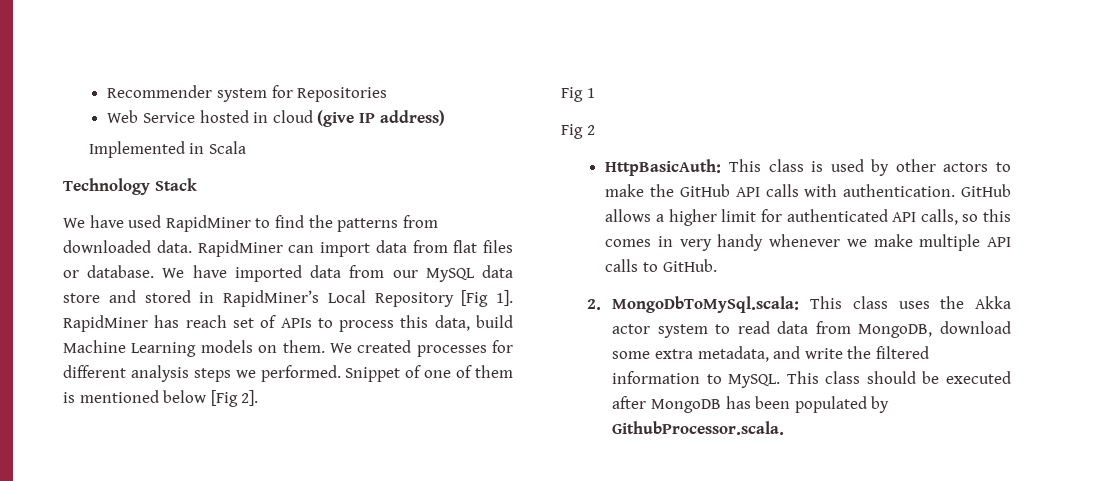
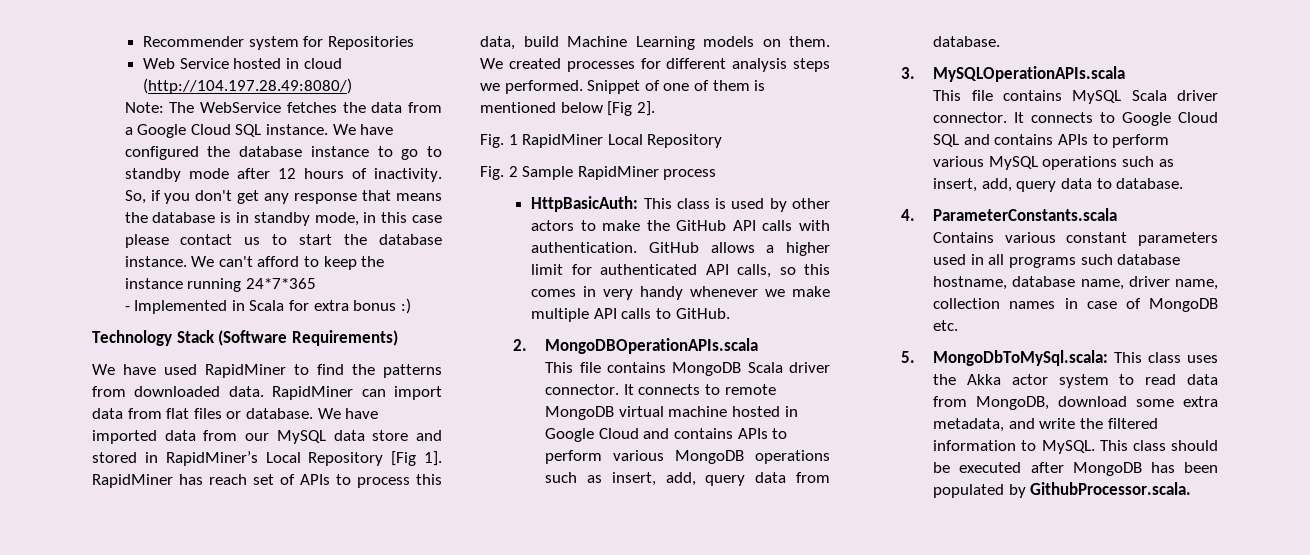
[317,110,445,127] (give IP address) // -> [143,78,353,94] [124,102,442,113] [124,124,394,138] [124,146,442,160] [124,168,442,182] [124,190,442,204] [124,212,442,226] [124,234,442,248] [124,256,385,270] [124,278,316,292] [124,306,130,311] (http://104.197.28.49:8080/) // Note: The WebService fetches the data from a Google Cloud SQL instance. We have configured the database instance to go to standby mode after 12 hours of inactivity. So, if you don't get any response that means the database is in standby mode, in this case please contact us to start the database instance. We can't afford to keep the instance running 24*7*365 // -
(246, 147) none -> [288,298,411,314] for extra bonus :)
(197, 184) none -> [218,330,398,346] (Software Requirements)
[561,87,583,102] Fig -> [480,134,504,148] Fig.
[561,124,595,139] // Fig 2 -> [522,134,723,148] [480,166,717,180] RapidMiner Local Repository // Fig. 2 Sample RapidMiner process
(601, 304) none -> [545,338,759,354] [545,362,830,376] [545,384,776,395] [545,406,798,420] [545,428,788,442] [545,450,830,464] [545,472,830,486] [933,36,1001,47] [900,66,1126,82] [933,90,1218,104] [933,112,1218,126] [933,134,1170,148] [933,156,1174,170] [933,178,1184,192] [900,208,1118,221] [933,232,1218,246] [933,254,1181,268] [933,276,1218,290] [933,298,1218,312] [933,320,959,331] [900,351,915,363] MongoDBOperationAPIs.scala // This file contains MongoDB Scala driver connector. It connects to remote MongoDB virtual machine hosted in Google Cloud and contains APIs to perform various MongoDB operations such as insert, add, query data from database. // 3. MySQLOperationAPIs.scala // This file contains MySQL Scala driver connector. It connects to Google Cloud SQL and contains APIs to perform various MySQL operations such as insert, add, query data to database. // 4. ParameterConstants.scala // Contains various constant parameters used in all programs such database hostname, database name, driver name, collection names in case of MongoDB etc. // 5.

